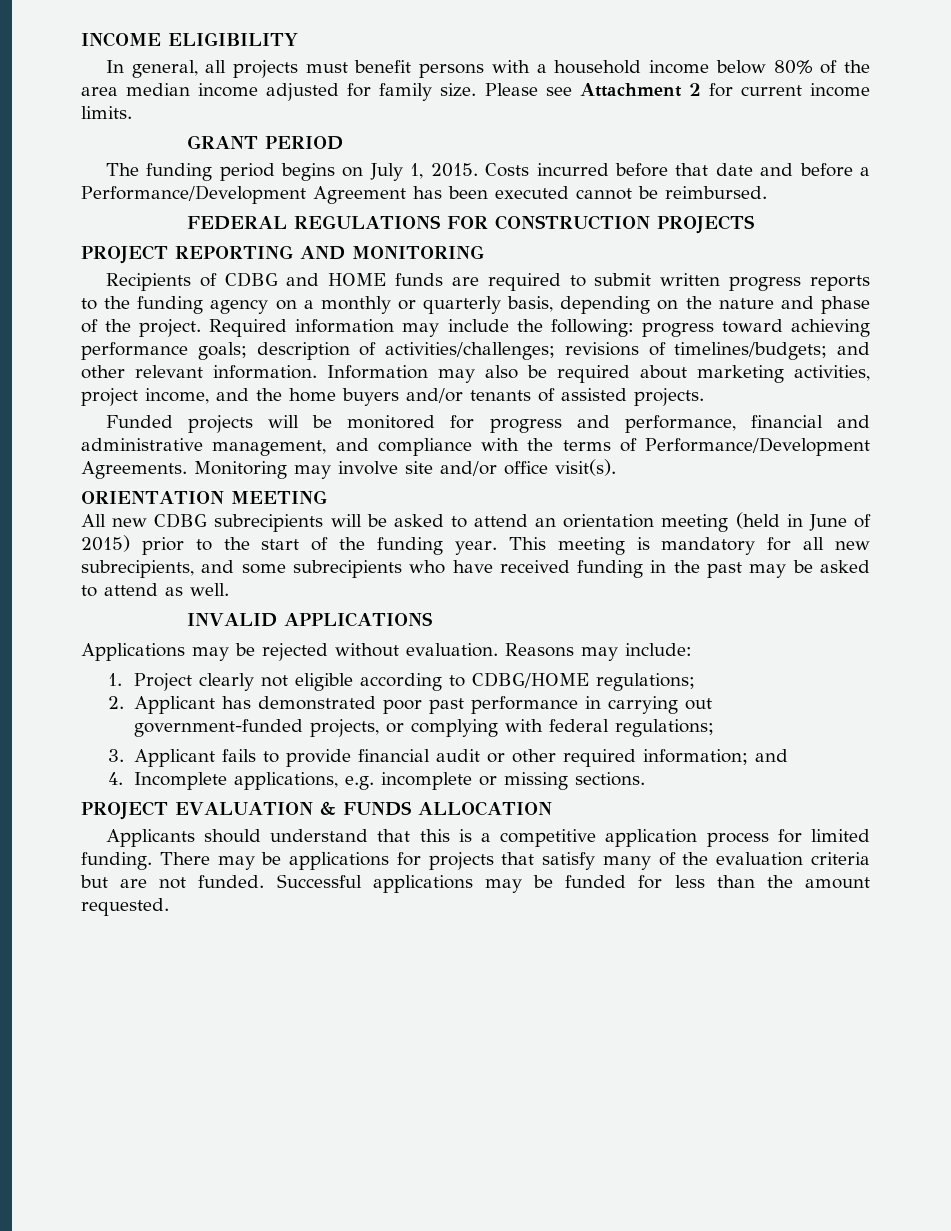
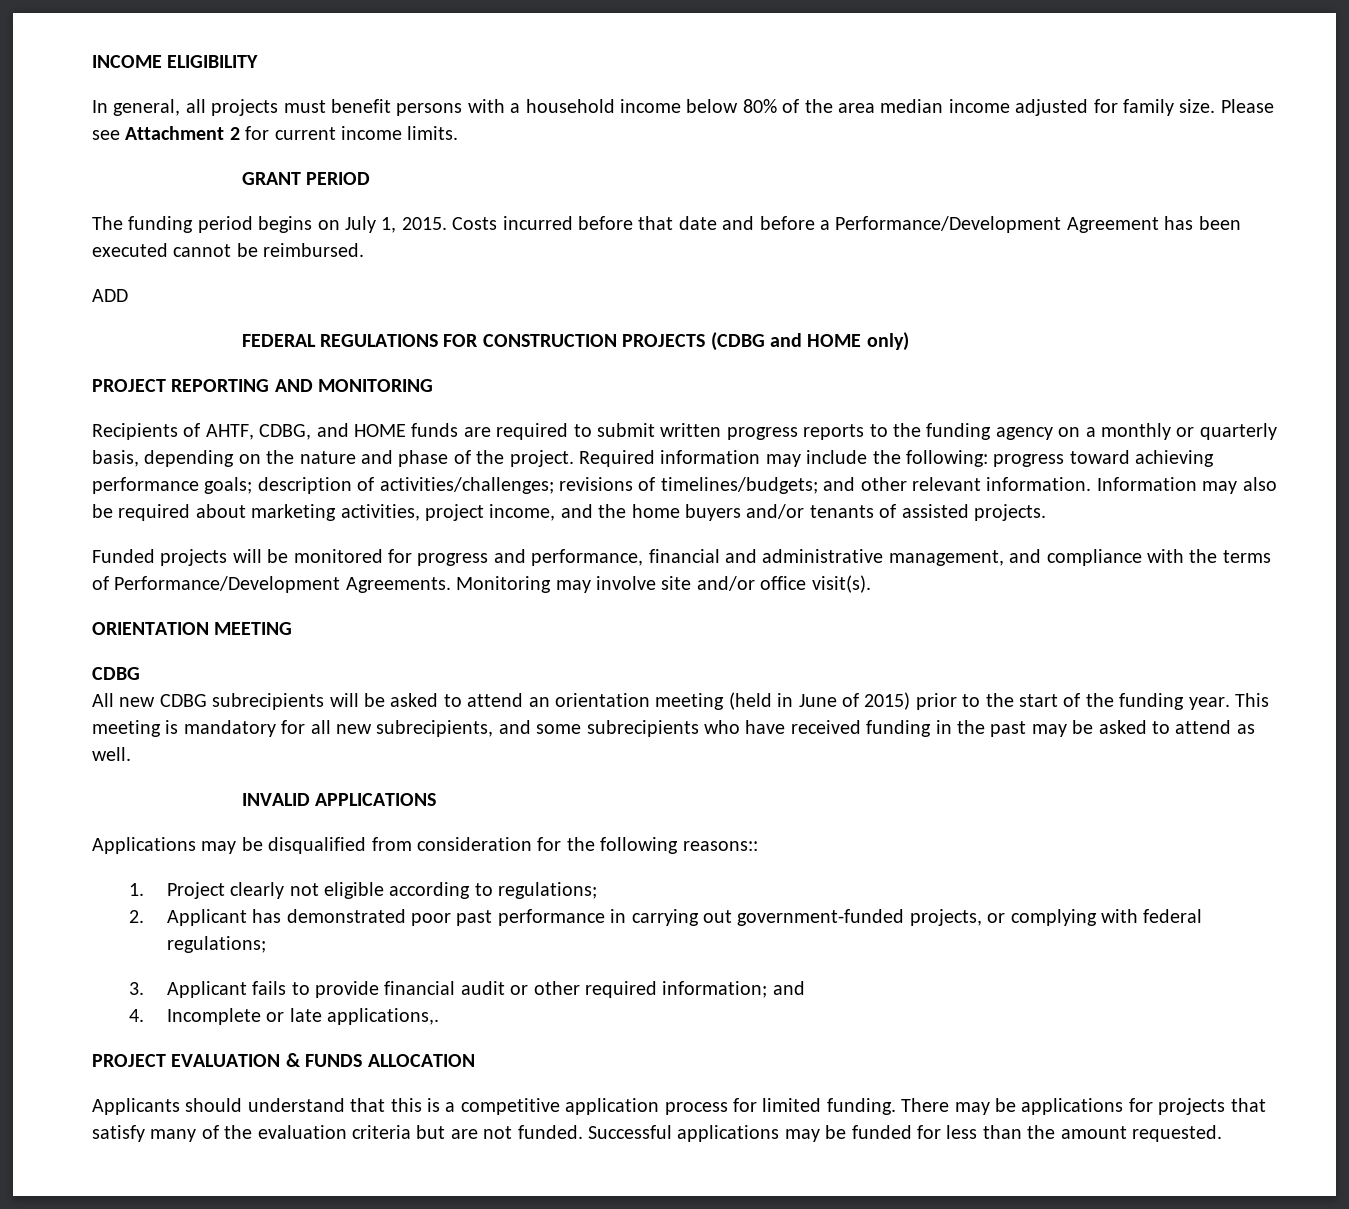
(767, 192) none -> [92,289,128,302] // ADD
(756, 224) none -> [710,332,909,351] (CDBG and HOME only)
[224,272,278,287] CDBG -> [205,424,312,440] AHTF, CDBG,
(327, 497) none -> [92,667,140,680] // CDBG
[262,643,692,661] rejected without evaluation. Reasons may include: -> [268,837,758,854] disqualified from consideration for the following reasons::
[472,672,590,688] CDBG/HOME -> (493, 889) none
[234,772,646,790] applications, e.g. incomplete or missing sections. -> [266,1008,439,1025] or late applications,.

